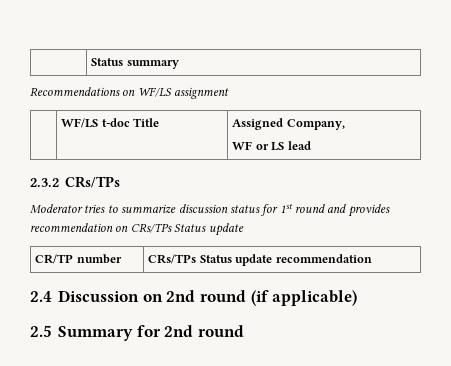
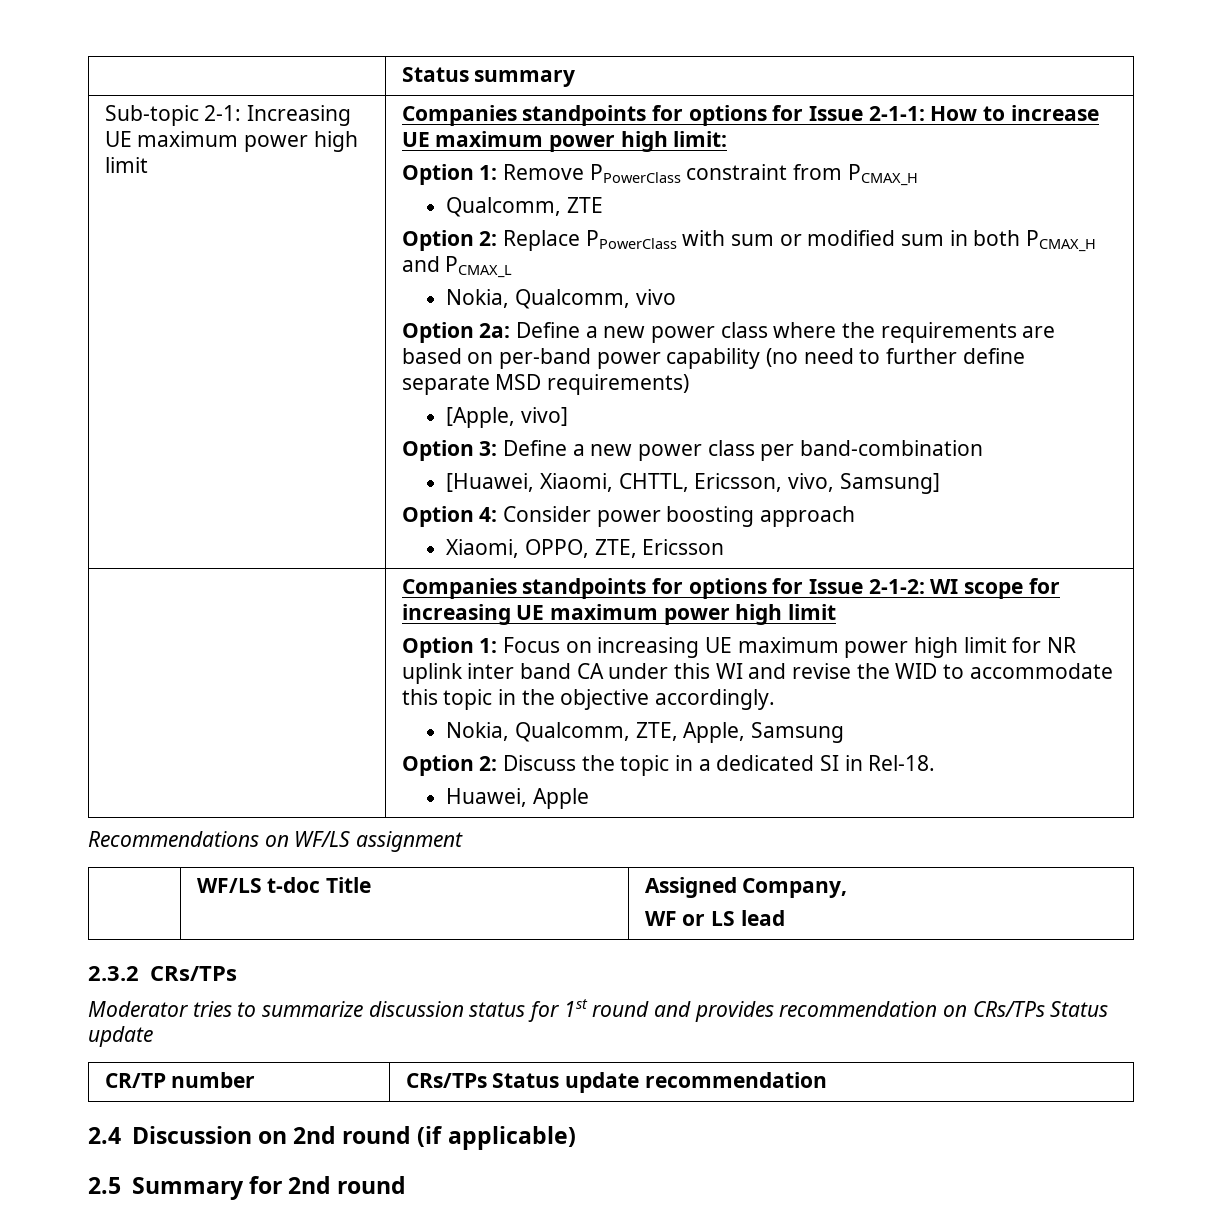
(179, 64) none -> [104,105,352,126] [104,131,358,152] [104,157,148,173] [401,105,1099,126] [401,131,728,152] [401,164,918,186] [446,197,603,217] [401,230,1097,252] [401,256,513,278] [446,289,676,309] [401,322,1056,343] [401,348,1025,369] [401,374,690,395] [446,407,568,428] [401,440,984,461] [446,473,940,494] [401,506,856,527] [446,539,725,558] [401,578,1060,599] [401,604,837,625] [401,637,1077,658] [401,663,1113,684] [401,689,776,710] [446,722,844,743] [401,755,936,776] [446,788,589,809] // Sub-topic 2-1: Increasing UE maximum power high limit | Companies standpoints for options for Issue 2-1-1: How to increase UE maximum power high limit: // Option 1: Remove PPowerClass constraint from PCMAX_H // Qualcomm, ZTE // Option 2: Replace PPowerClass with sum or modified sum in both PCMAX_H and PCMAX_L // Nokia, Qualcomm, vivo // Option 2a: Define a new power class where the requirements are based on per-band power capability (no need to further define separate MSD requirements) // [Apple, vivo] // Option 3: Define a new power class per band-combination // [Huawei, Xiaomi, CHTTL, Ericsson, vivo, Samsung] // Option 4: Consider power boosting approach // Xiaomi, OPPO, ZTE, Ericsson // | Companies standpoints for options for Issue 2-1-2: WI scope for increasing UE maximum power high limit // Option 1: Focus on increasing UE maximum power high limit for NR uplink inter band CA under this WI and revise the WID to accommodate this topic in the objective accordingly. // Nokia, Qualcomm, ZTE, Apple, Samsung // Option 2: Discuss the topic in a dedicated SI in Rel-18. // Huawei, Apple

